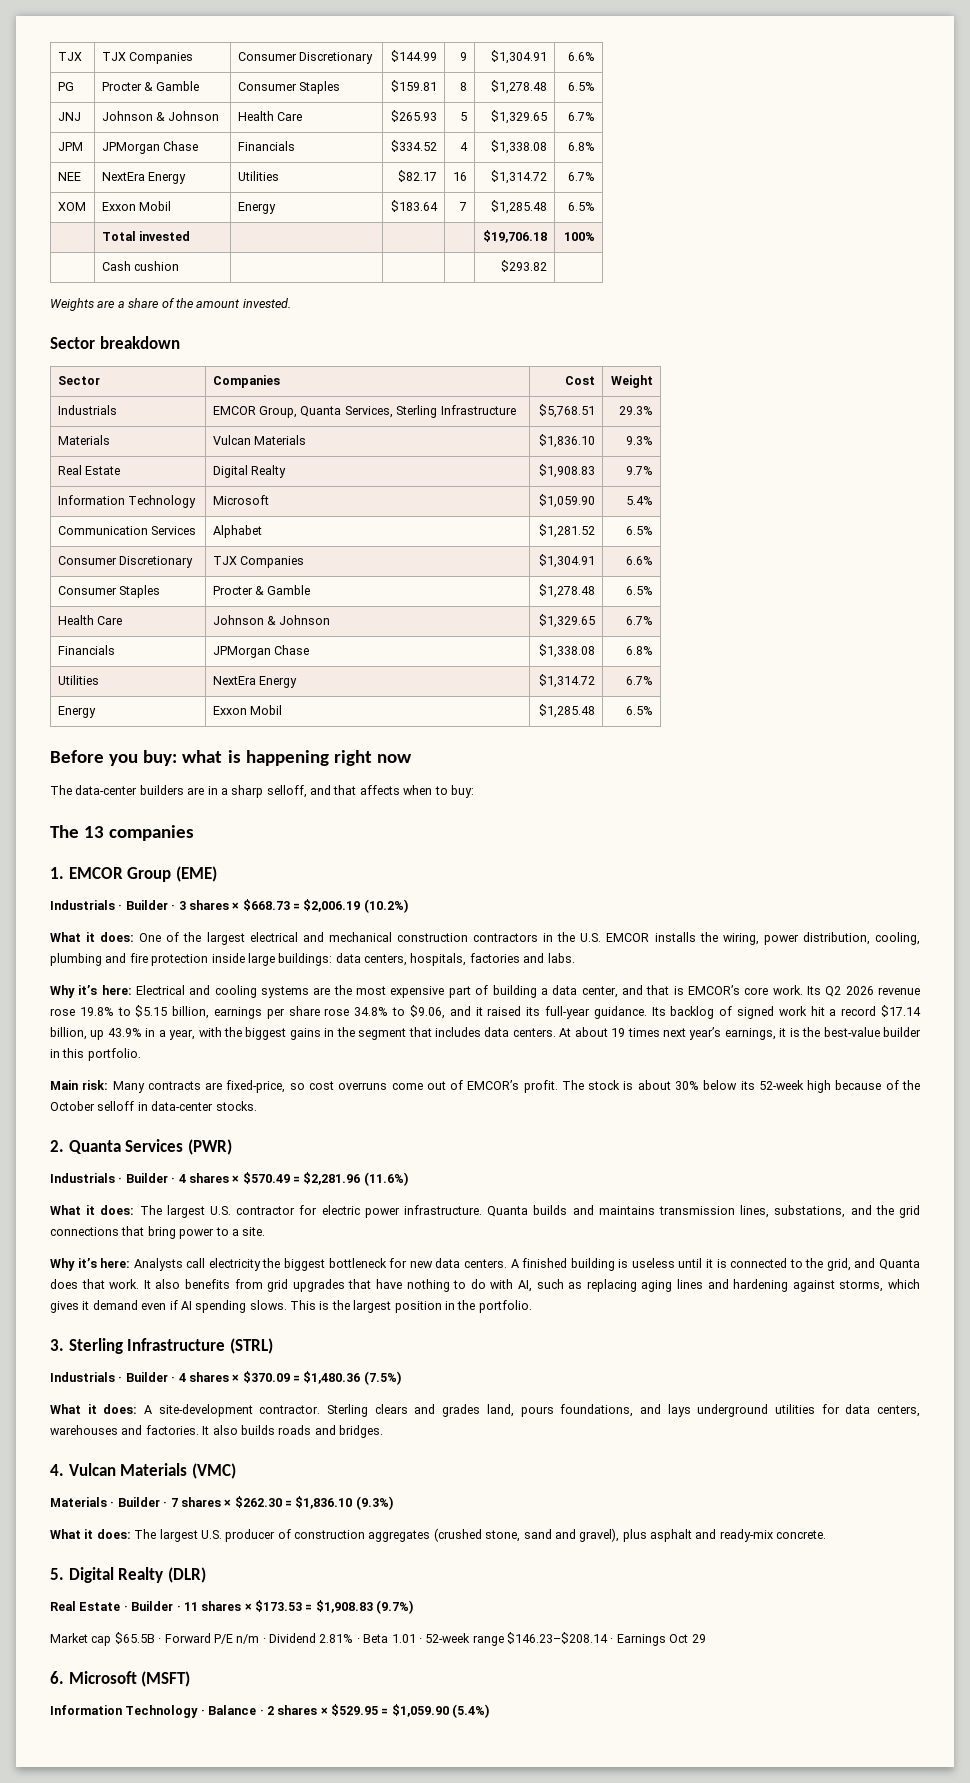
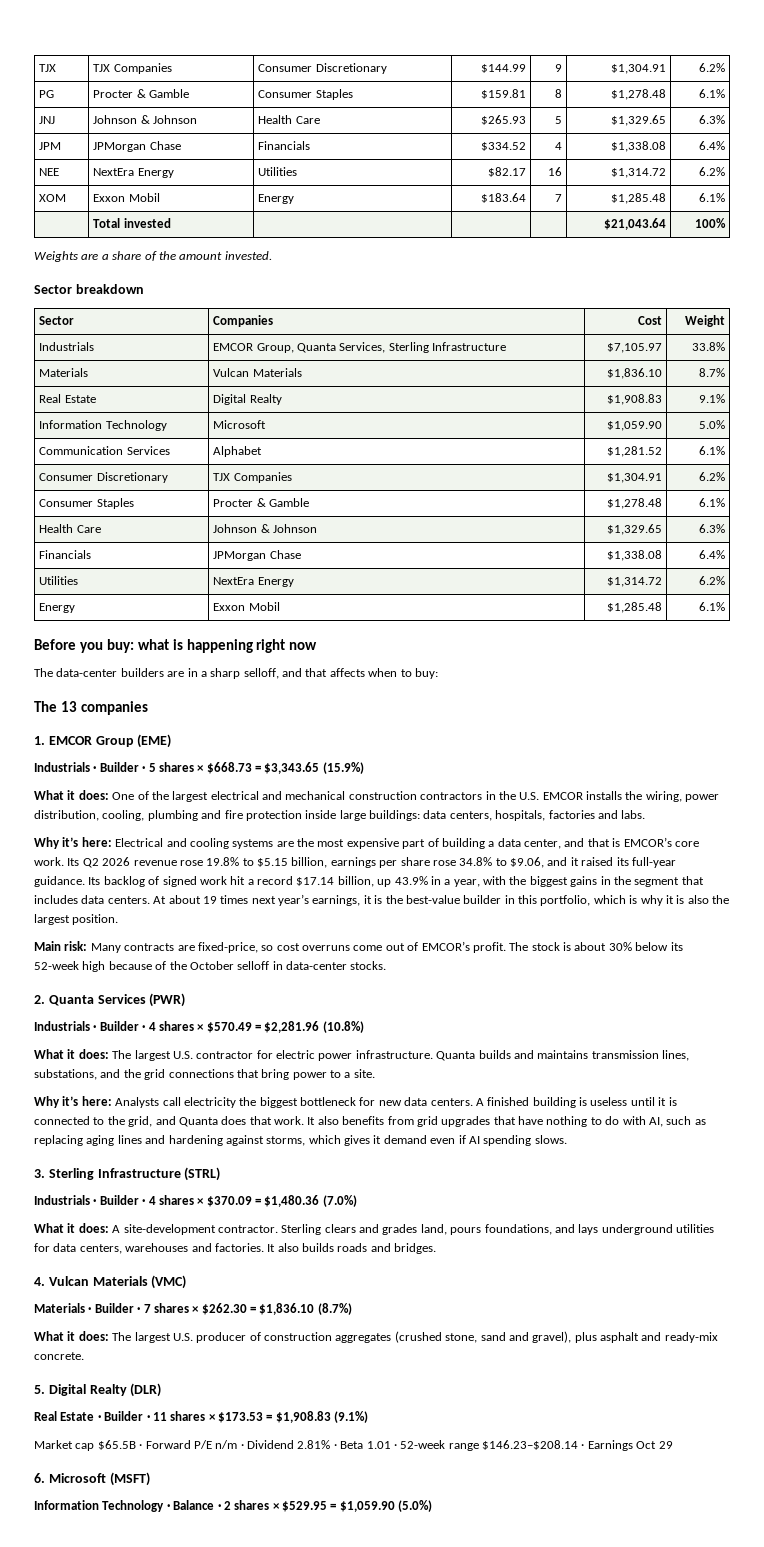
[568,52,596,61] 6.6% -> [698,63,725,72] 6.2%
[568,82,596,91] 6.5% -> [698,89,725,98] 6.1%
[568,112,596,121] 6.7% -> [698,115,725,124] 6.3%
[568,142,596,151] 6.8% -> [698,141,725,150] 6.4%
[568,172,596,181] 6.7% -> [698,167,725,176] 6.2%
[568,202,596,211] 6.5% -> [698,193,725,202] 6.1%
[483,230,548,243] $19,706.18 -> [603,218,666,230] $21,043.64
[101,261,180,271] [501,260,548,272] // | Cash cushion | | | | $293.82 | -> (726, 223) none
[539,404,596,418] [619,406,654,415] $5,768.51 | 29.3% -> [606,343,662,353] [691,342,725,351] $7,105.97 | 33.8%
[626,436,654,445] 9.3% -> [698,368,725,377] 8.7%
[626,466,654,475] 9.7% -> [698,394,725,403] 9.1%
[626,496,654,505] 5.4% -> [698,420,725,429] 5.0%
[626,526,654,535] 6.5% -> [698,446,725,455] 6.1%
[626,556,654,565] 6.6% -> [698,472,725,481] 6.2%
[626,586,654,595] 6.5% -> [698,498,725,507] 6.1%
[626,616,654,625] 6.7% -> [698,524,725,533] 6.3%
[626,646,654,655] 6.8% -> [698,550,725,559] 6.4%
[626,676,654,685] 6.7% -> [698,576,725,585] 6.2%
[626,706,654,715] 6.5% -> [698,602,725,611] 6.1%
[178,901,186,910] 3 -> [148,763,156,772] 5
[303,899,408,913] $2,006.19 (10.2%) -> [264,762,364,774] $3,343.65 (15.9%)
[87,1048,141,1061] portfolio. -> [540,895,729,906] [34,914,119,925] portfolio, which is why it is also the largest position.
[363,1172,408,1186] (11.6%) -> [322,1021,364,1033] (10.8%)
[290,1300,532,1313] This is the largest position in the portfolio. -> (567, 1139) none
[363,1371,401,1385] (7.5%) -> [322,1195,357,1207] (7.0%)
[355,1496,393,1510] (9.3%) -> [317,1303,352,1315] (8.7%)
[376,1600,414,1614] (9.7%) -> [334,1411,369,1423] (9.1%)
[452,1704,490,1718] (5.4%) -> [398,1500,433,1512] (5.0%)

